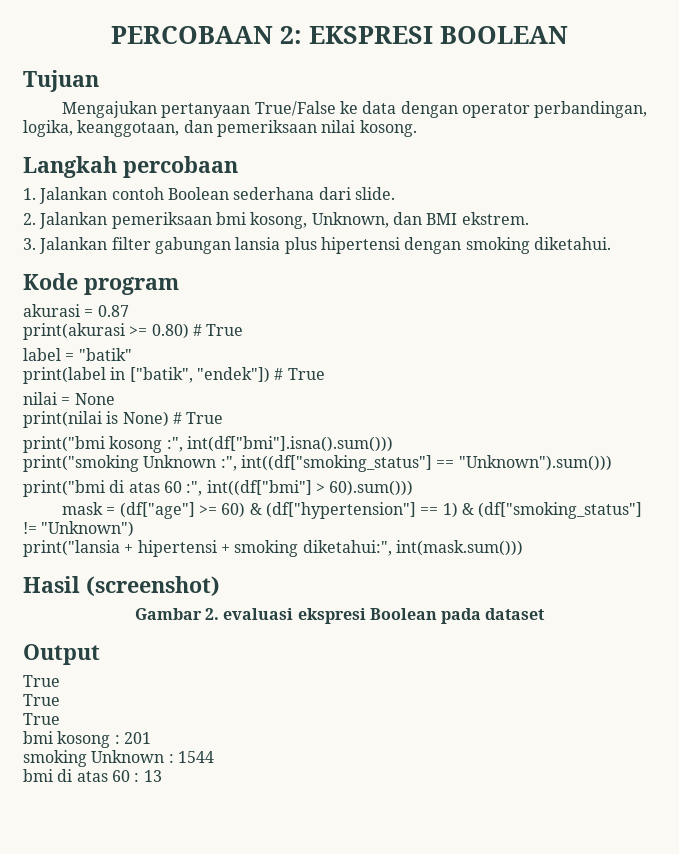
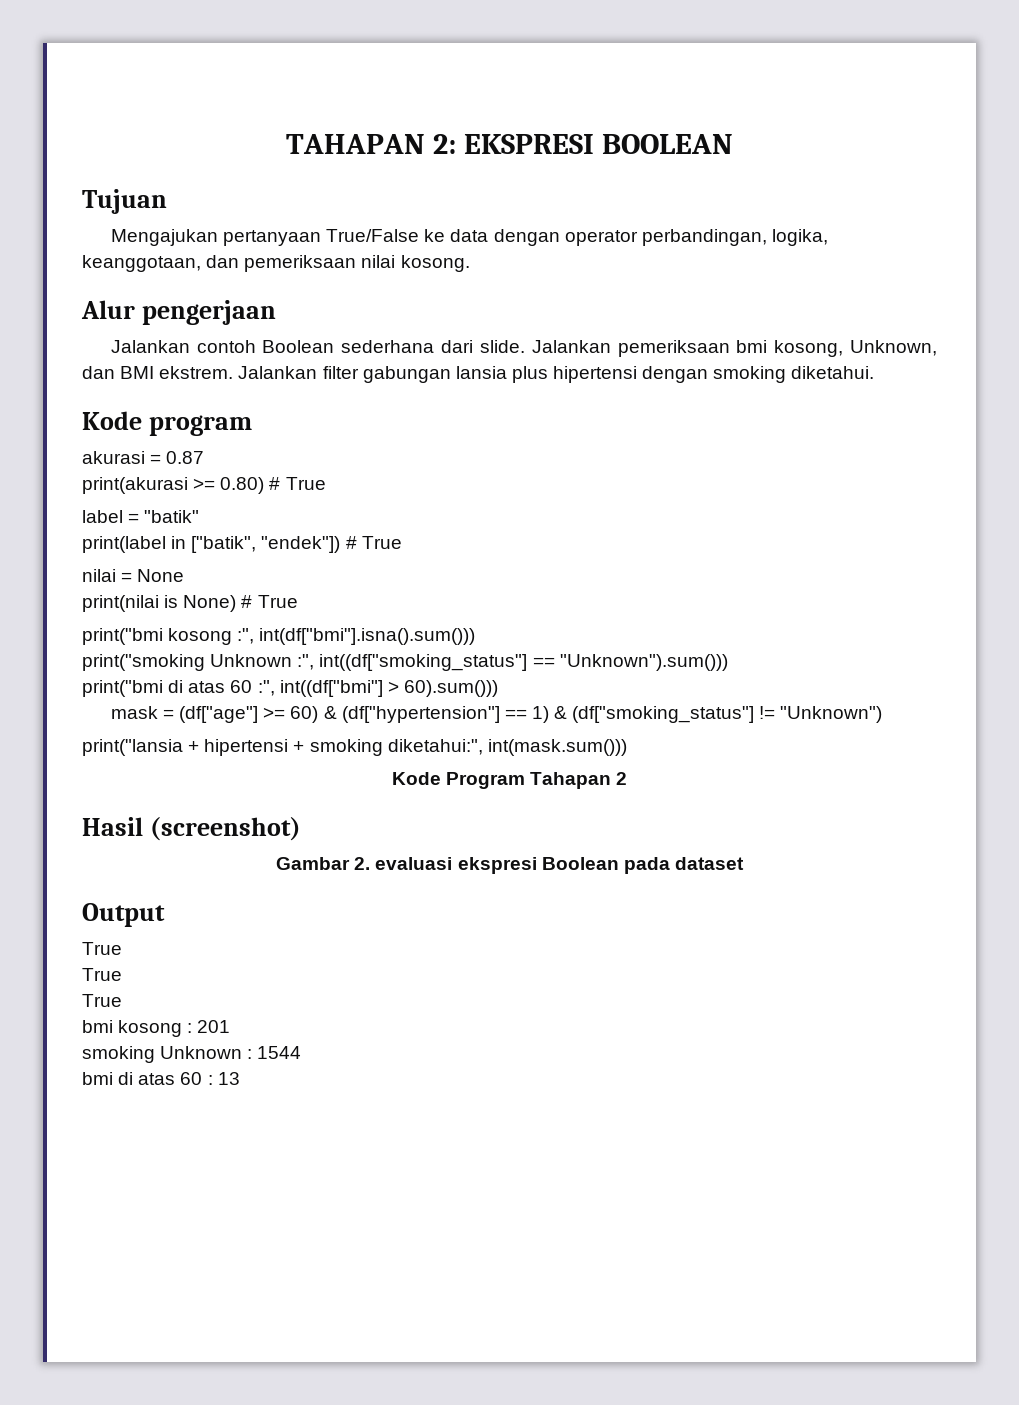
[111,26,273,44] PERCOBAAN -> [285,134,425,154] TAHAPAN
[23,156,238,178] [23,188,36,200] Langkah percobaan // 1. -> [81,300,277,325] Alur pengerjaan //
[23,213,36,225] // 2. -> (525, 346) none
[23,238,36,250] // 3. -> (234, 372) none
(523, 548) none -> [391,772,628,789] // Kode Program Tahapan 2

